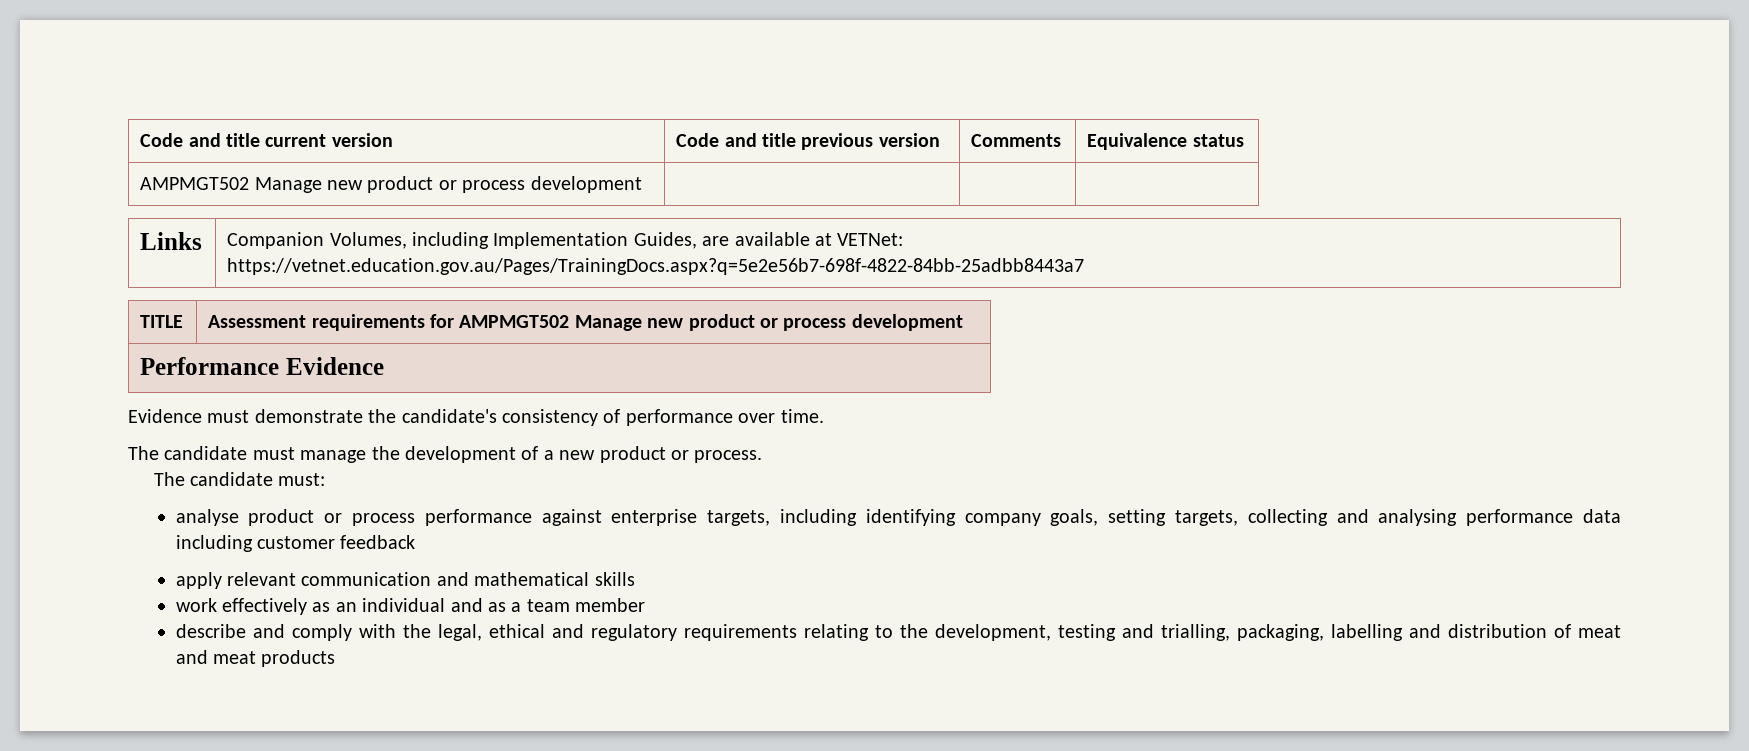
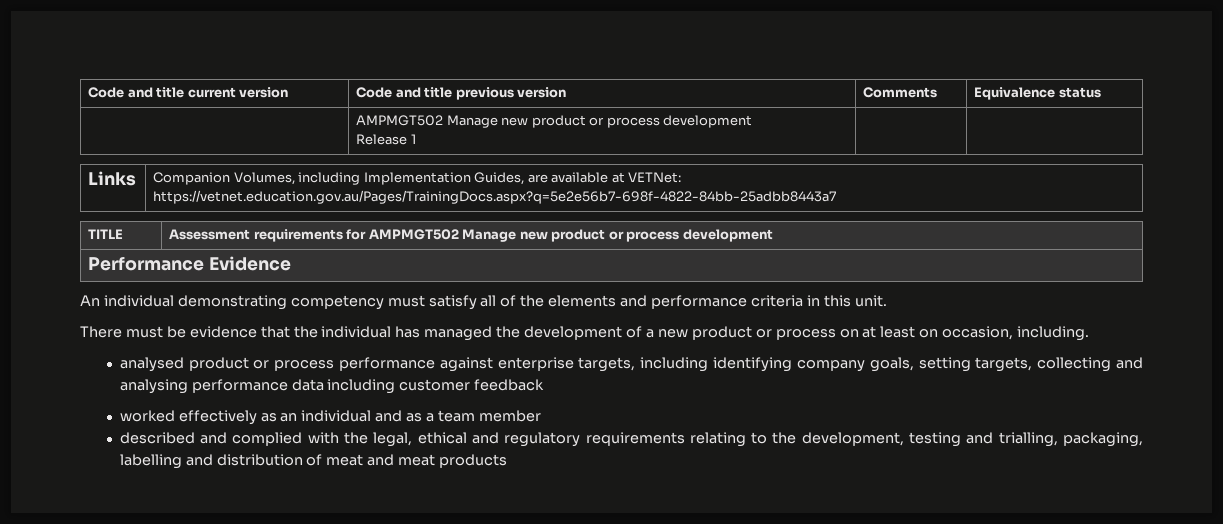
[140,176,642,193] AMPMGT502 Manage new product or process development | -> [356,115,753,128] [356,134,416,145] | AMPMGT502 Manage new product or process development // Release 1
[128,409,824,426] [128,446,367,463] Evidence must demonstrate the candidate's consistency of performance over time. // The candidate must manage -> [80,295,887,310] [80,326,493,341] An individual demonstrating competency must satisfy all of the elements and performance criteria in this unit. // There must be evidence that the individual has managed
[694,450,763,463] [153,472,326,486] [175,509,239,526] process. // The candidate must: // analyse -> [775,326,1090,341] [119,357,184,372] process on at least on occasion, including. // analysed
[175,572,635,589] [175,598,217,612] apply relevant communication and mathematical skills // work -> [119,410,175,422] worked
[175,624,352,641] describe and comply -> [119,432,303,446] described and complied

